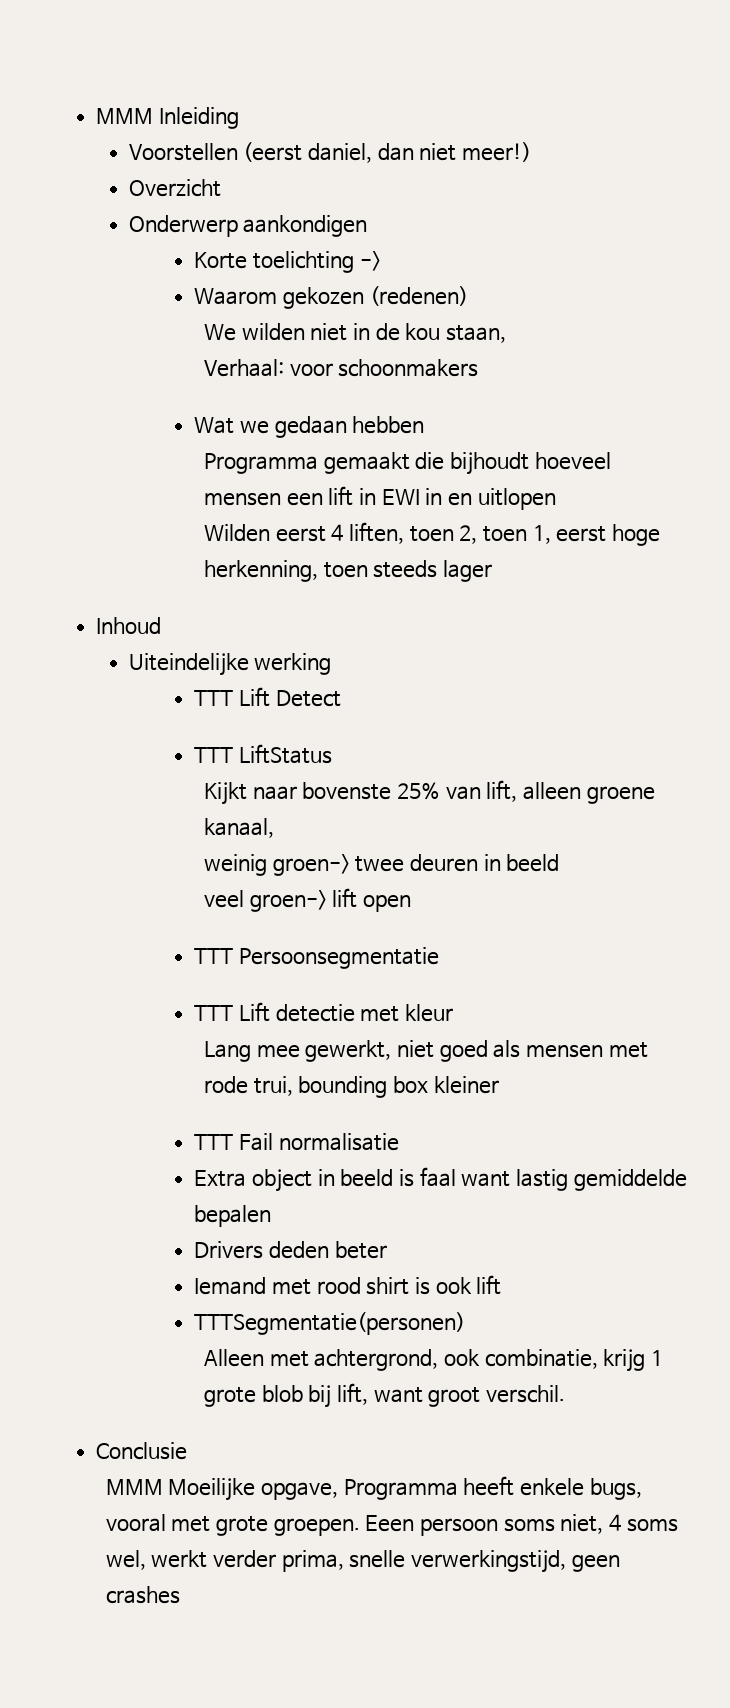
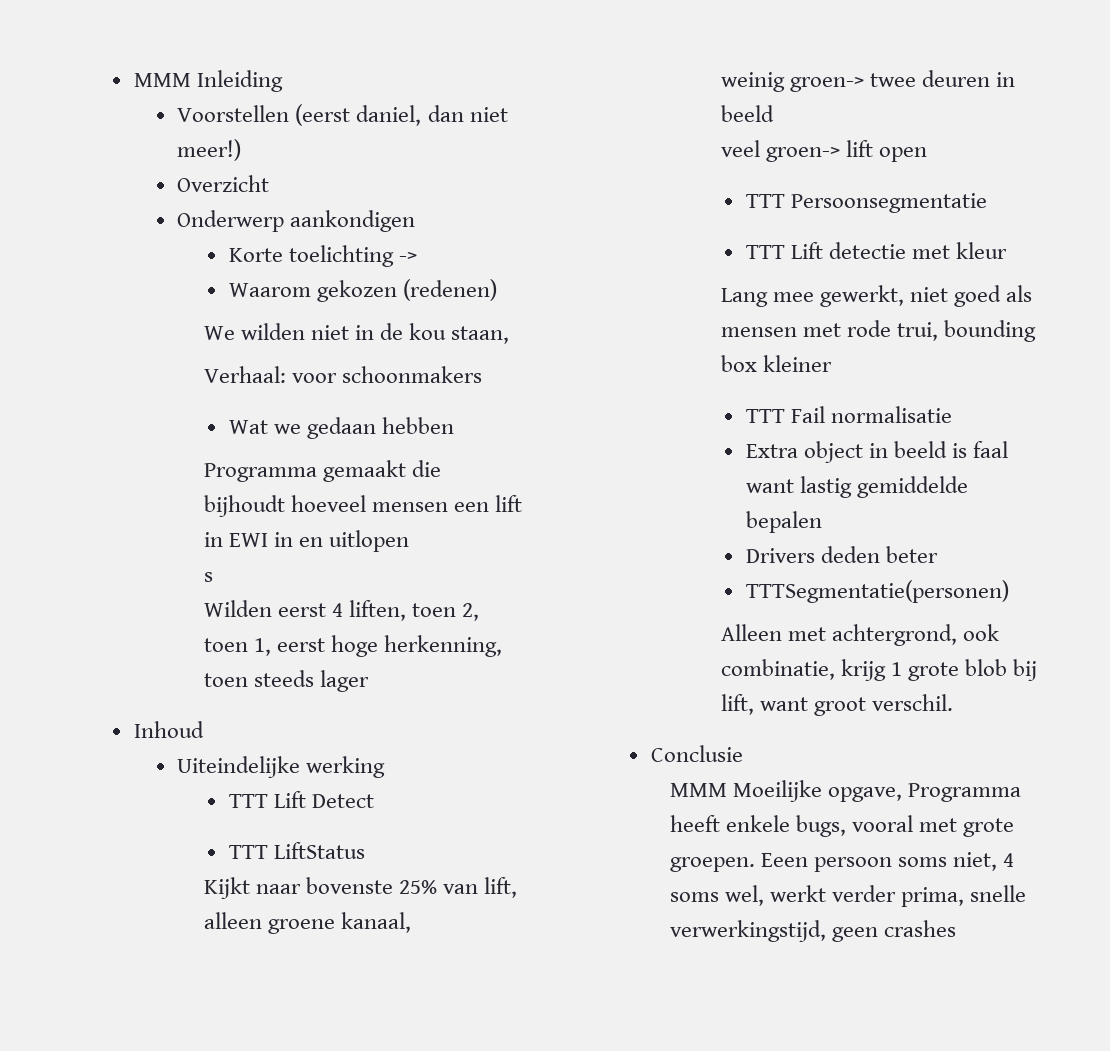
(556, 499) none -> [203,572,213,582] // s
[194,1275,502,1295] // Iemand met rood shirt is ook lift -> (938, 554) none

